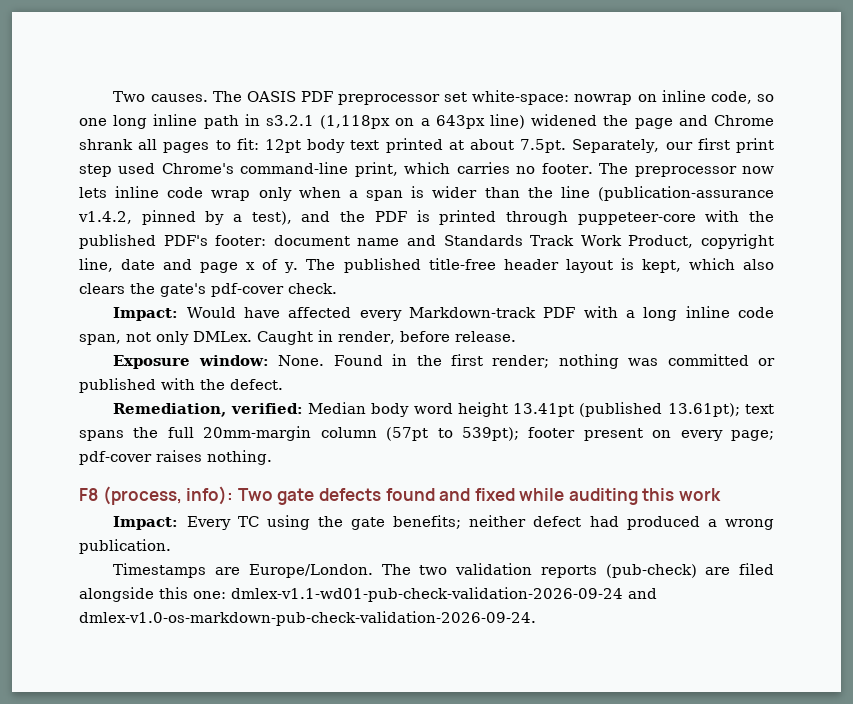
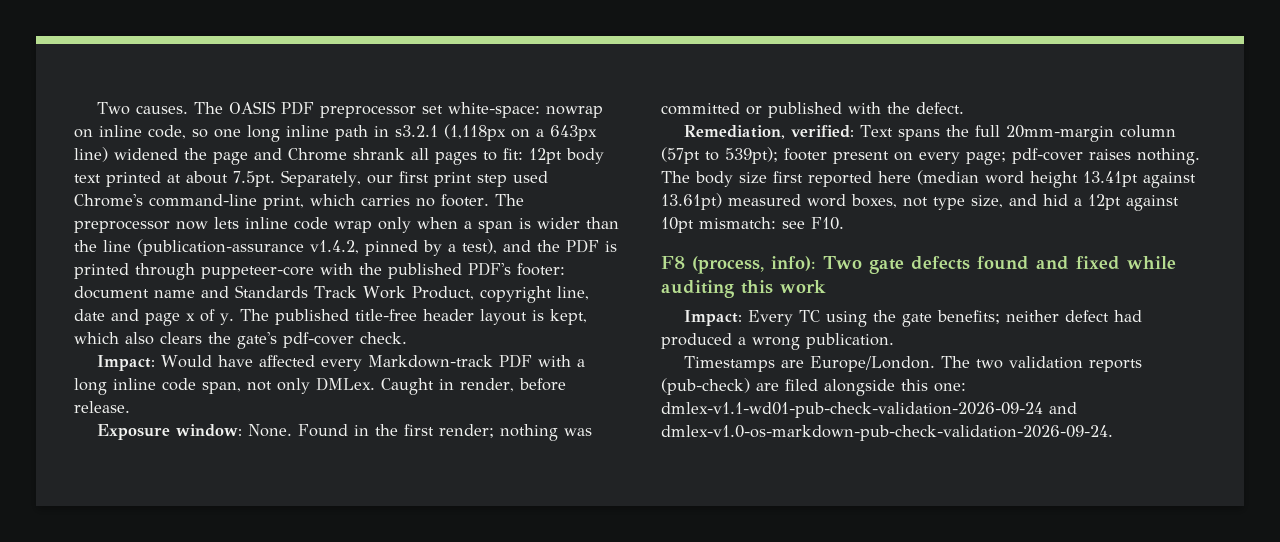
[307,402,774,417] Median body word height 13.41pt (published 13.61pt); text -> [859,125,893,137] Text
(272, 457) none -> [661,170,1196,188] [661,193,1179,211] [661,217,844,233] The body size first reported here (median word height 13.41pt against 13.61pt) measured word boxes, not type size, and hid a 12pt against 10pt mismatch: see F10.

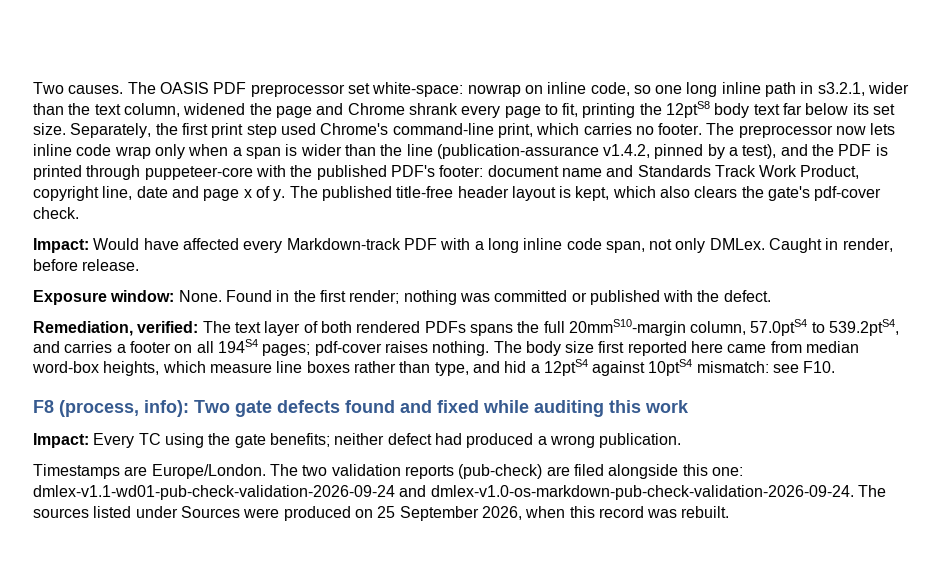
[395,124,597,141] [74,147,108,162] s3.2.1 (1,118px on a 643px line) -> [817,82,910,96] [33,103,180,117] s3.2.1, wider than the text column,
[411,148,604,165] [74,170,393,187] all pages to fit: 12pt body text printed at about 7.5pt. Separately, our -> [461,101,896,118] [33,123,178,138] every page to fit, printing the 12ptS8 body text far below its set size. Separately, the
[859,125,1176,142] [661,147,1006,165] Text spans the full 20mm-margin column (57pt to 539pt); footer present on every page; -> [202,319,900,336] [33,339,311,356] The text layer of both rendered PDFs spans the full 20mmS10-margin column, 57.0ptS4 to 539.2ptS4, and carries a footer on all 194S4 pages;
[917,170,1196,188] [661,193,1179,211] [661,217,694,233] (median word height 13.41pt against 13.61pt) measured word boxes, not type size, and hid a 12pt against 10pt -> [727,341,860,353] [32,359,693,376] came from median word-box heights, which measure line boxes rather than type, and hid a 12ptS4 against 10ptS4
(1113, 433) none -> [857,485,886,497] [33,506,730,521] The sources listed under Sources were produced on 25 September 2026, when this record was rebuilt.

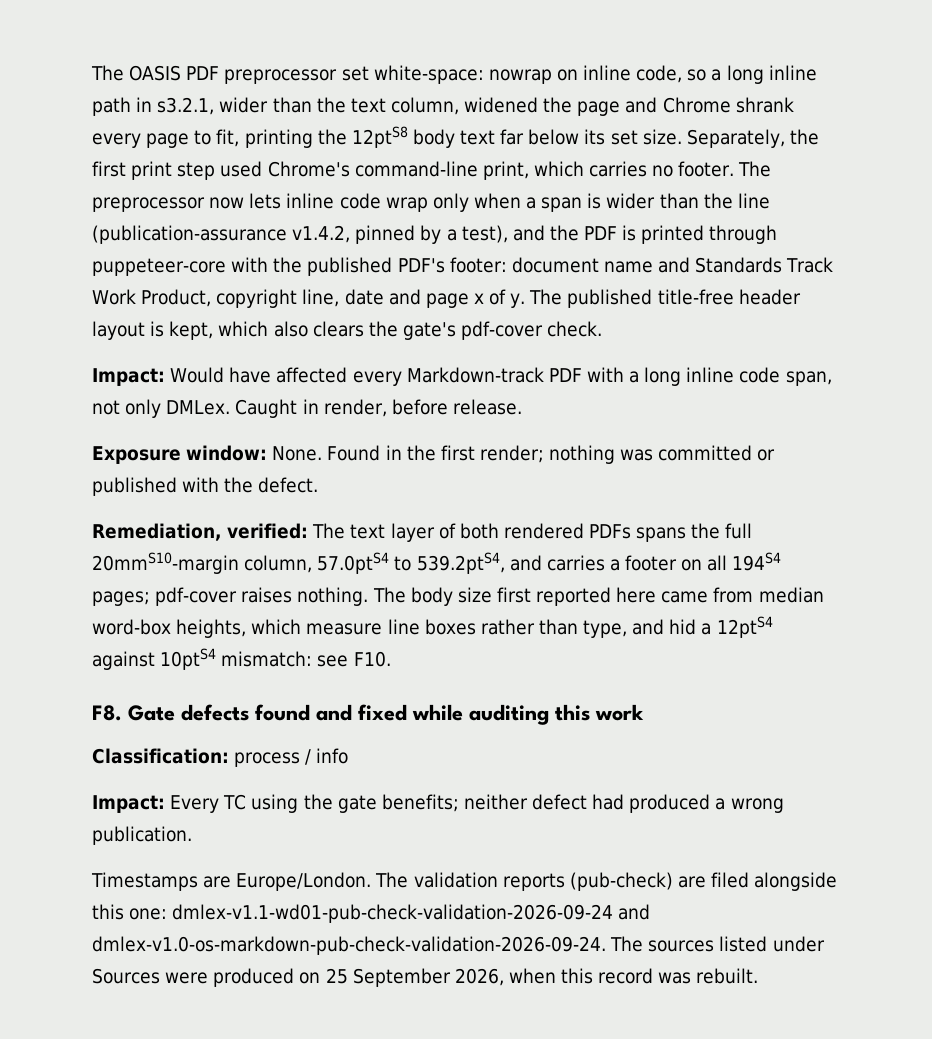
[33,82,124,94] Two causes. -> (91, 73) none
[655,85,683,94] one -> [711,69,722,81] a
[33,400,272,417] F8 (process, info): Two gate -> [92,705,175,721] F8. Gate
(689, 406) none -> [92,748,349,767] // Classification: process / info
[302,465,328,476] two -> (409, 880) none

